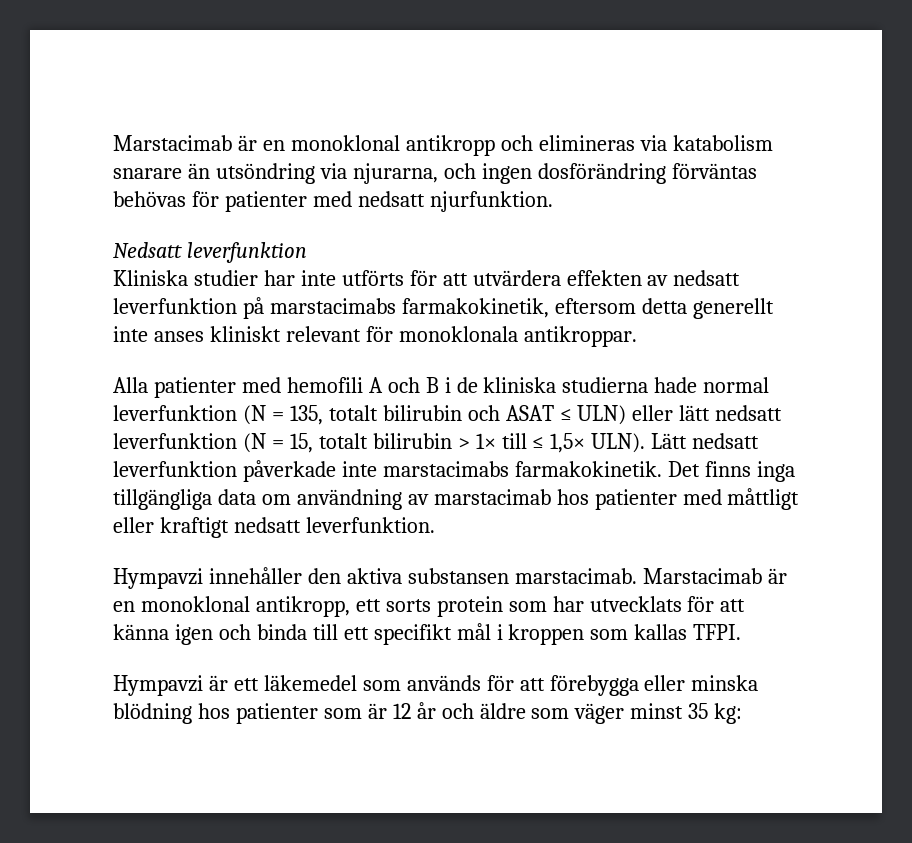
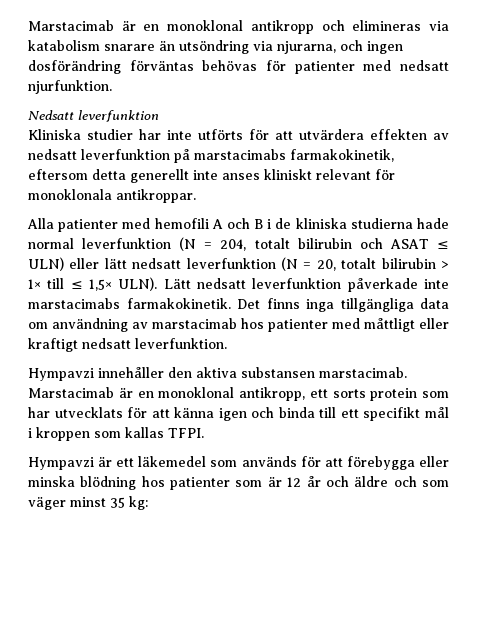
[289,405,323,425] 135, -> [220,239,247,251] 204,
[289,433,313,453] 15, -> [316,259,336,271] 20,
(526, 711) none -> [393,476,417,487] och

